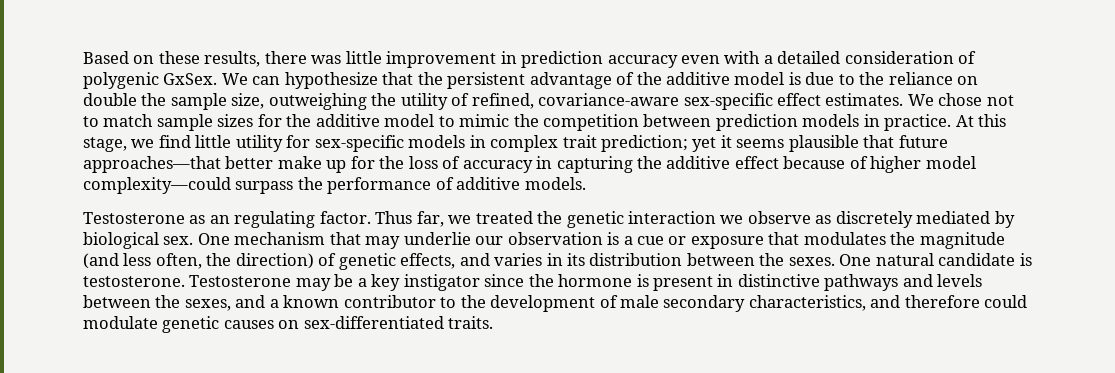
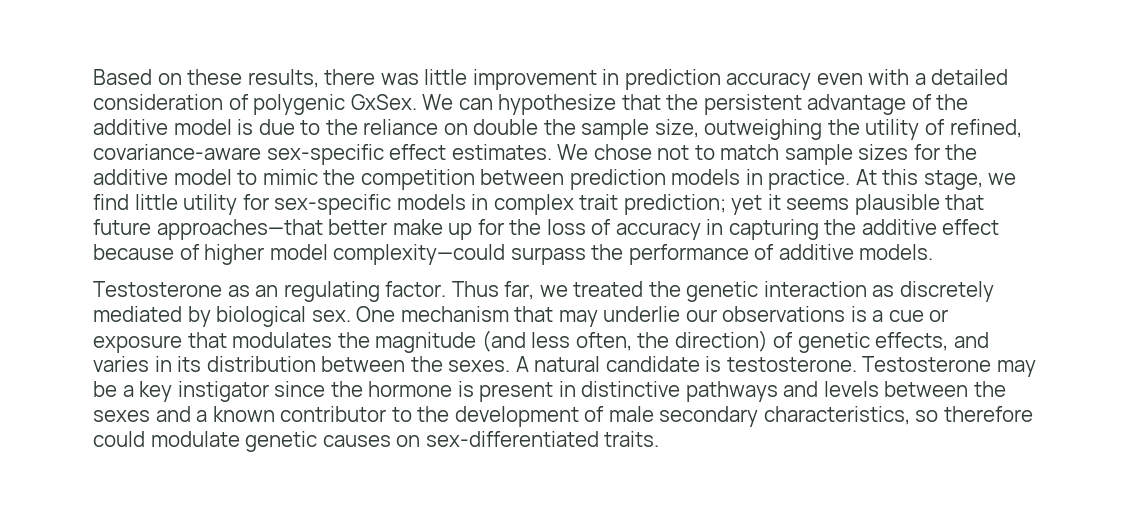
[720,211,811,224] we observe -> (867, 289) none
[507,232,603,245] observation -> [722,306,846,322] observations
[839,254,872,266] One -> [515,356,529,372] A
[184,299,231,311] sexes, -> [93,410,150,422] sexes
[870,295,901,308] and -> [915,410,939,422] so

